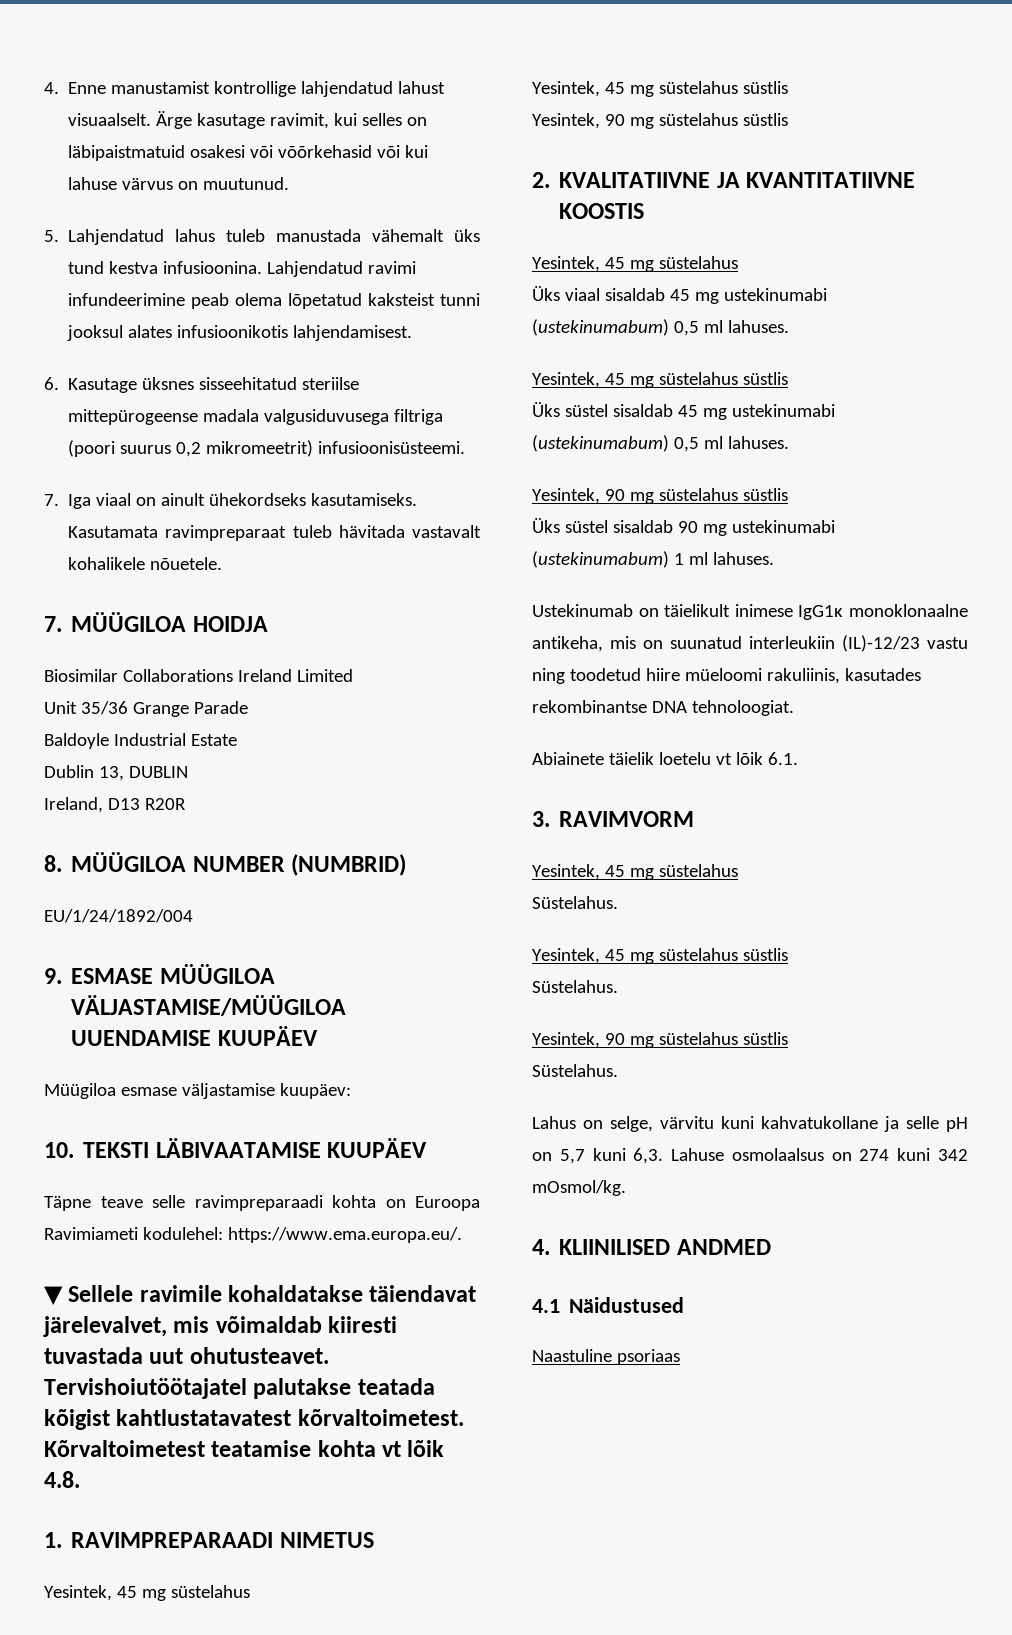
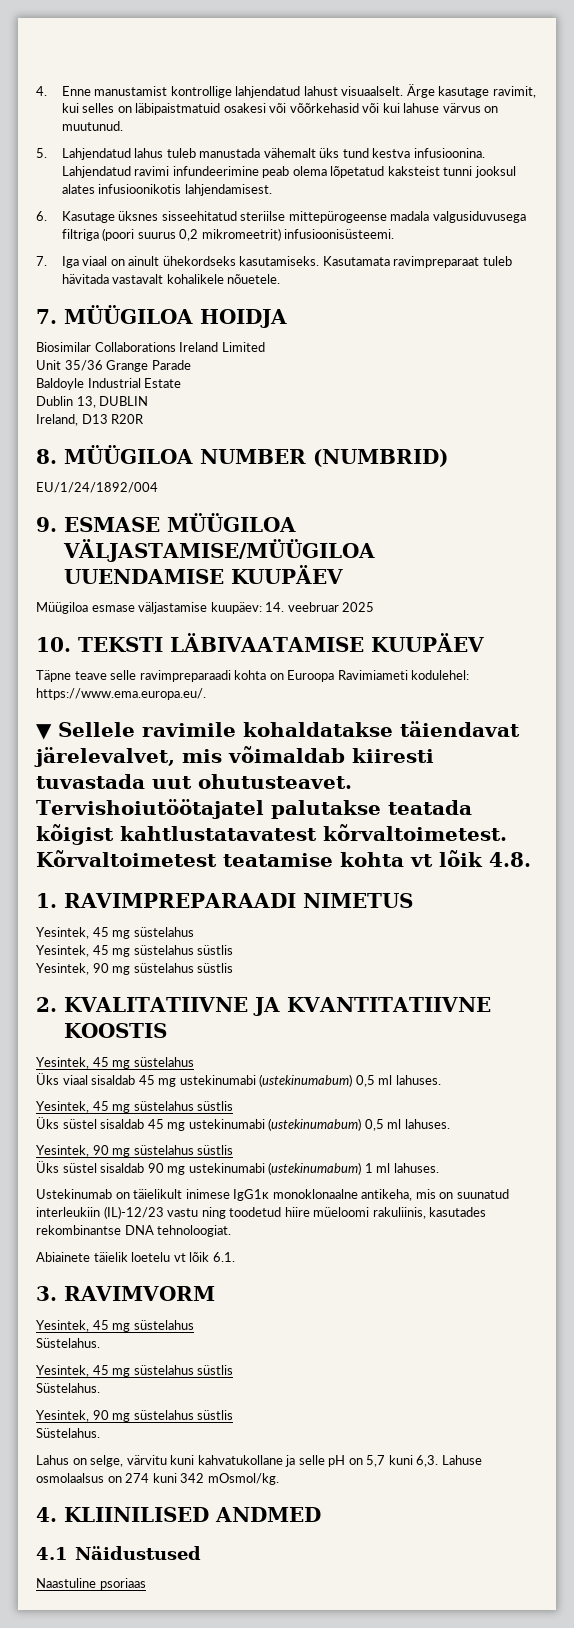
(351, 1091) none -> [265,602,375,612] 14. veebruar 2025

